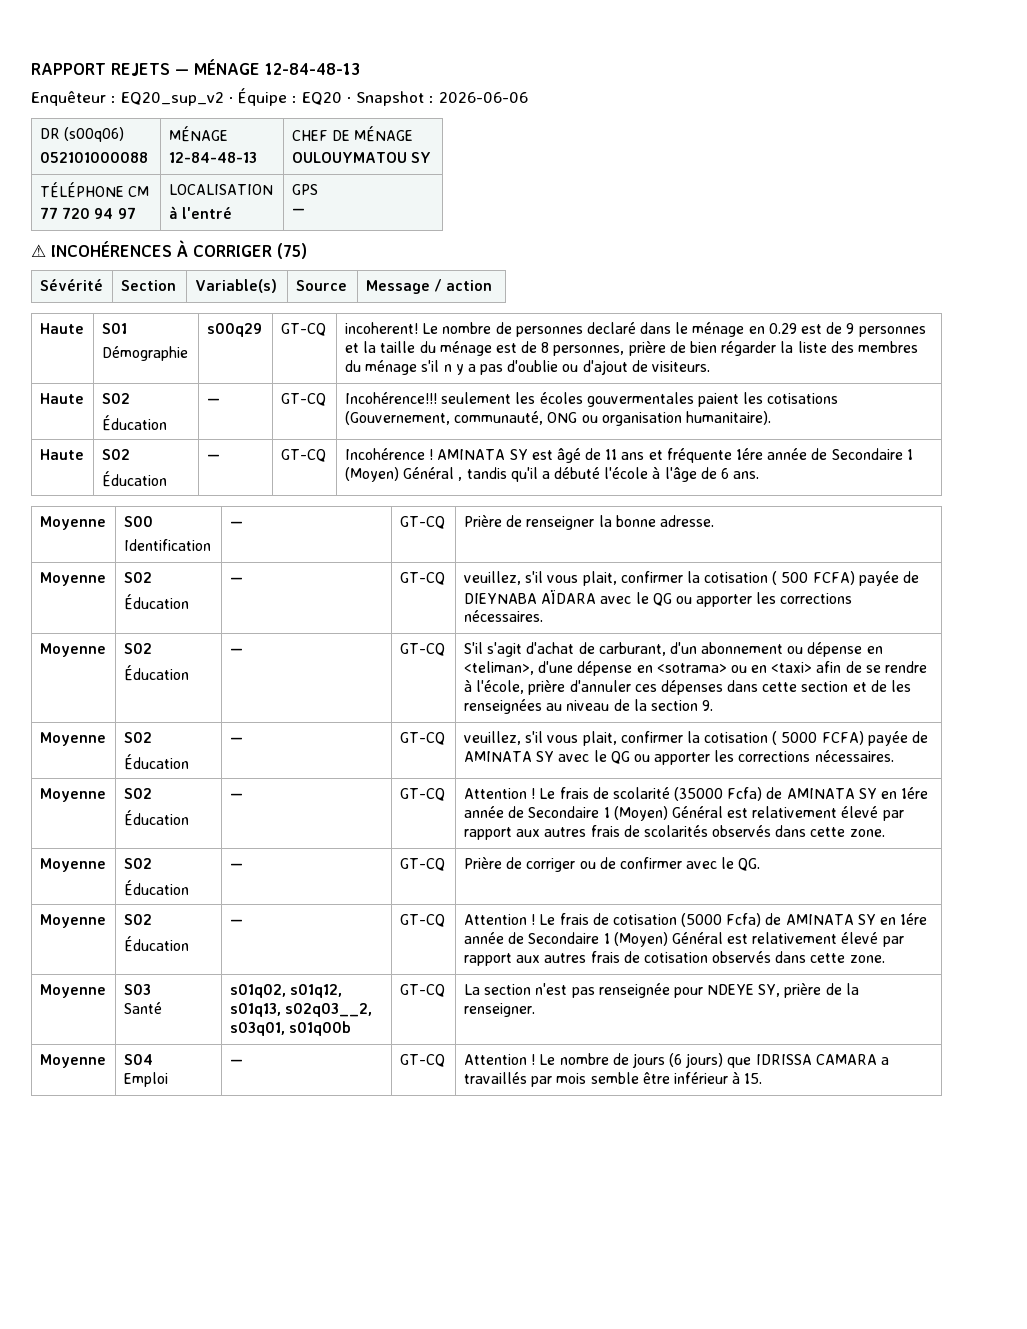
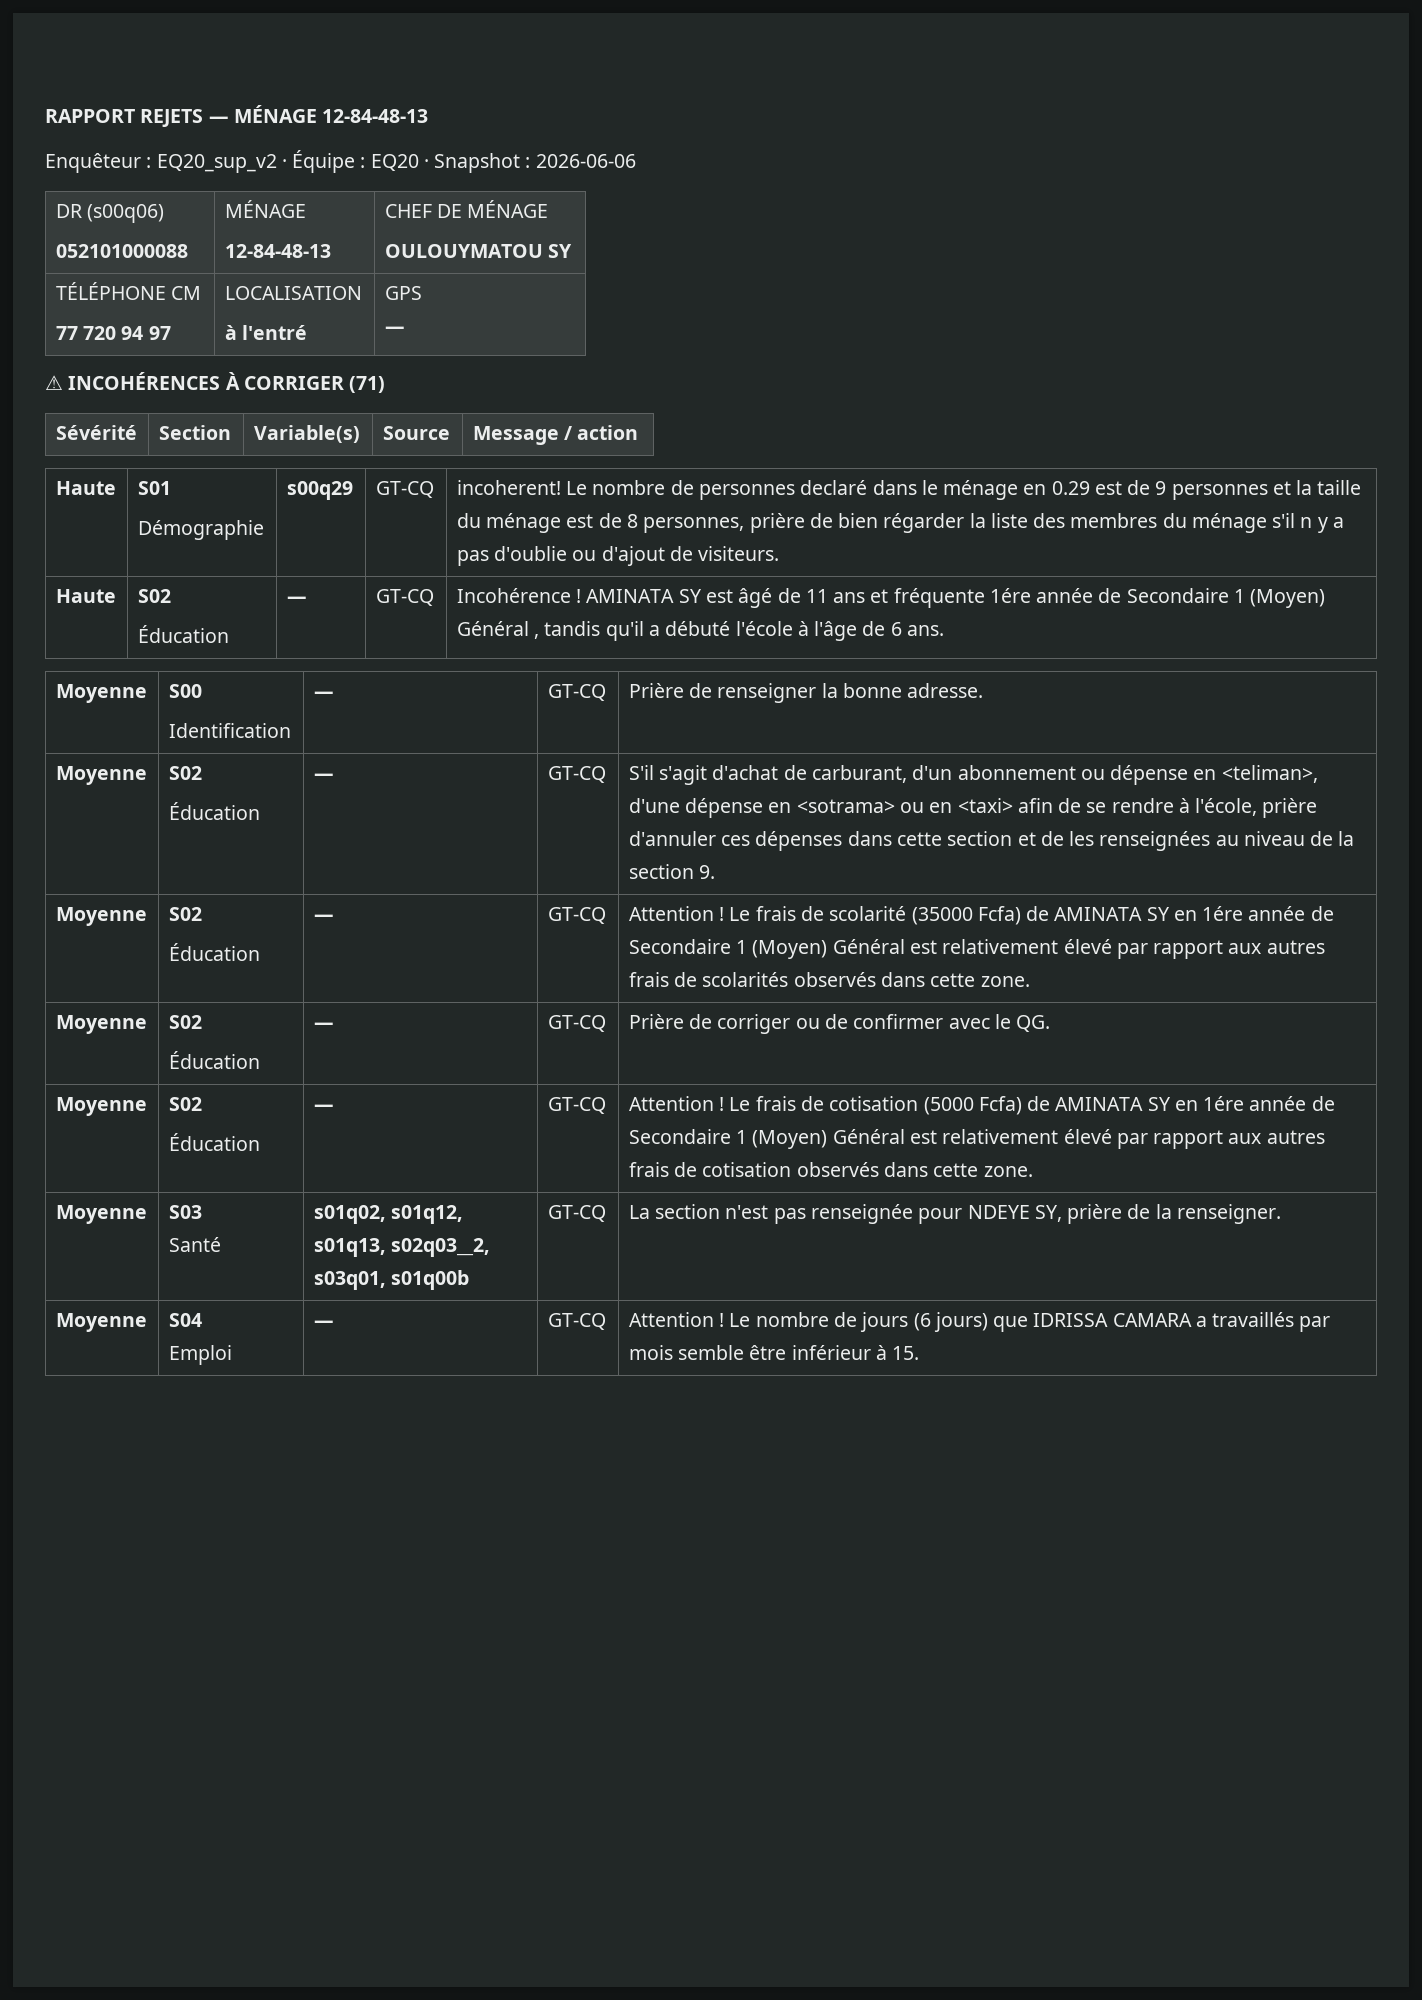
[277,243,307,259] (75) -> [349,376,386,393] (71)
[101,415,167,431] [206,398,220,404] [280,393,326,406] [344,392,839,407] [344,411,771,426] [39,449,84,460] [101,449,130,460] // Éducation | — | GT-CQ | Incohérence!!! seulement les écoles gouvermentales paient les cotisations (Gouvernement, communauté, ONG ou organisation humanitaire). // Haute | S02 -> (171, 596) none
[123,594,189,610] [229,577,243,583] [399,572,445,585] [463,571,920,586] [463,589,853,607] [463,610,543,622] [39,643,106,657] [123,643,152,654] // Éducation | — | GT-CQ | veuillez, s'il vous plait, confirmer la cotisation ( 500 FCFA) payée de DIEYNABA AÏDARA avec le QG ou apporter les corrections nécessaires. // Moyenne | S02 -> (202, 773) none
[123,754,189,770] [229,737,243,743] [399,732,445,745] [463,731,929,746] [463,750,894,765] [39,788,106,802] [123,788,152,799] // Éducation | — | GT-CQ | veuillez, s'il vous plait, confirmer la cotisation ( 5000 FCFA) payée de AMINATA SY avec le QG ou apporter les corrections nécessaires. // Moyenne | S02 -> (202, 914) none

